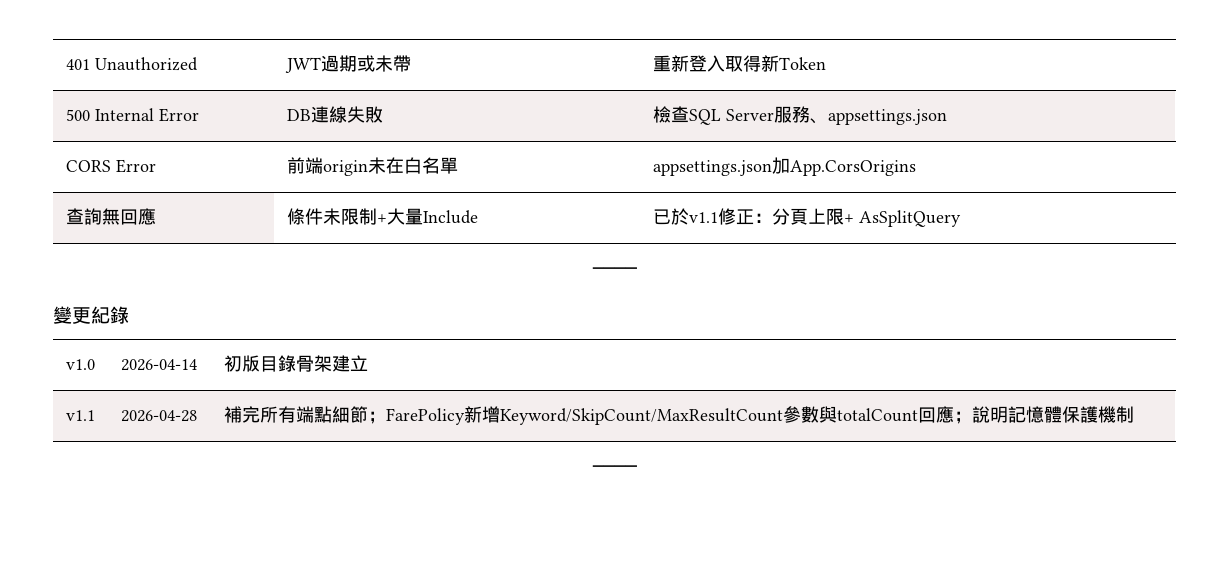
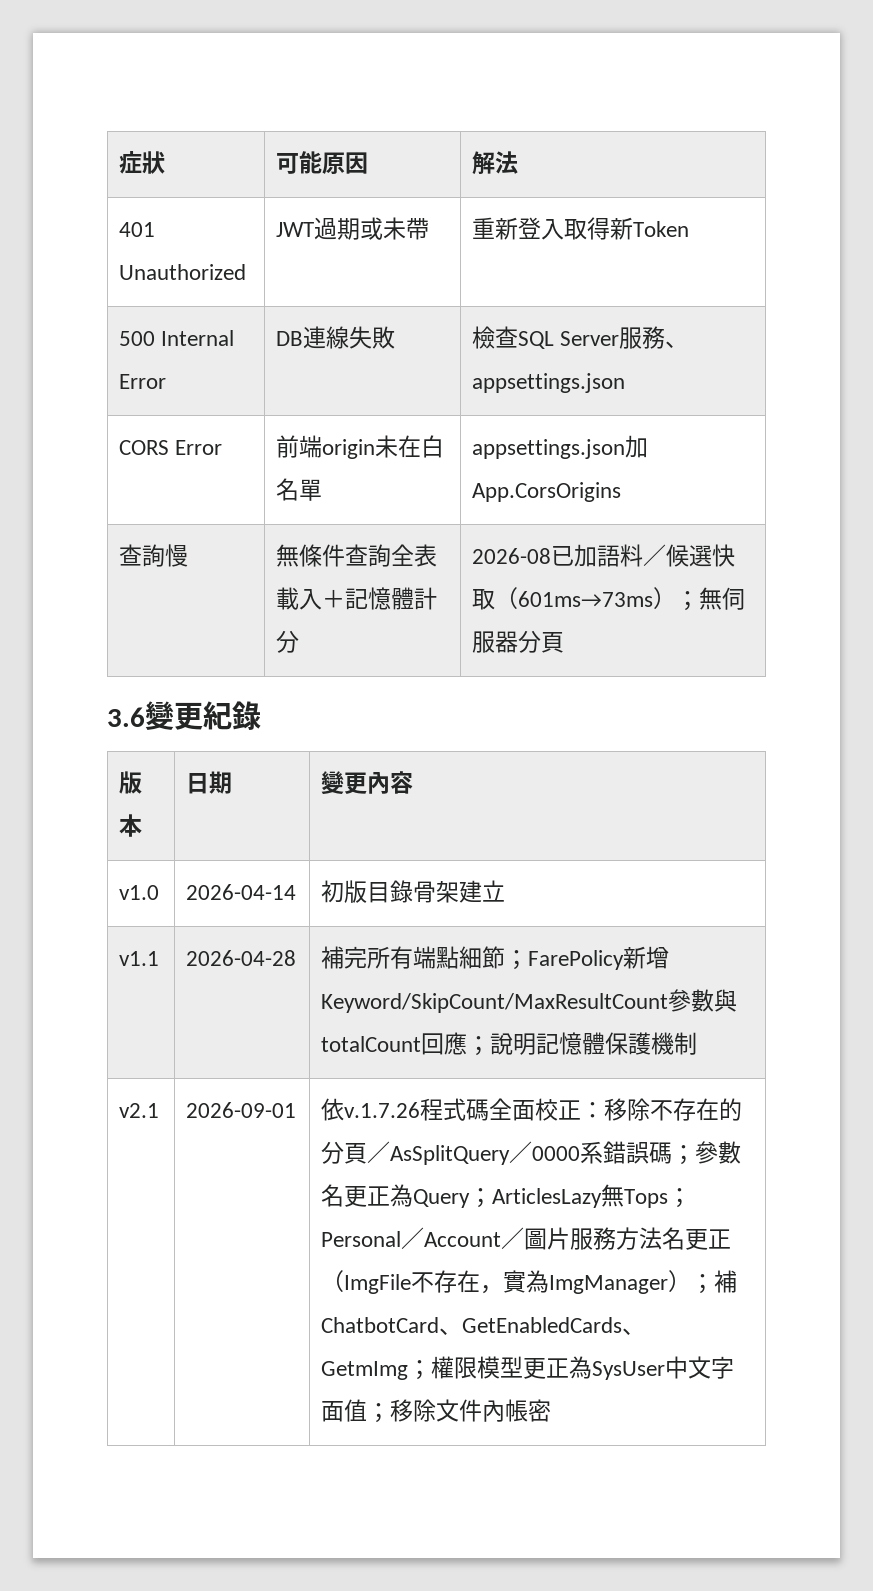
(65, 64) none -> [118,151,165,174] [275,151,368,174] [471,151,518,175] 症狀 | 可能原因 | 解法 //
[101,208,156,225] [286,208,478,225] [652,208,961,227] [591,267,637,275] [53,306,129,324] 無回應 | 條件未限制+大量Include | 已於v1.1修正：分頁上限+ AsSplitQuery // ──── // 變更紀錄 -> [164,544,188,567] [275,544,437,567] [275,587,437,610] [275,630,299,653] [471,544,735,567] [471,587,745,611] [471,630,564,653] [107,701,261,730] [118,771,142,794] [118,814,142,837] [185,771,232,794] [320,771,413,795] 慢 | 無條件查詢全表載入＋記憶體計分 | 2026-08已加語料／候選快取（601ms→73ms）；無伺服器分頁 // 3.6變更紀錄 // 版本 | 日期 | 變更內容
[591,465,637,473] // ──── -> [118,1103,159,1118] [185,1102,296,1118] [320,1098,742,1121] [320,1141,741,1165] [320,1184,691,1208] [320,1227,731,1250] [320,1270,737,1294] [320,1317,645,1335] [320,1356,734,1380] [320,1399,551,1423] // v2.1 | 2026-09-01 | 依v.1.7.26程式碼全面校正：移除不存在的分頁／AsSplitQuery／0000系錯誤碼；參數名更正為Query；ArticlesLazy無Tops；Personal／Account／圖片服務方法名更正（ImgFile不存在，實為ImgManager）；補ChatbotCard、GetEnabledCards、GetmImg；權限模型更正為SysUser中文字面值；移除文件內帳密

